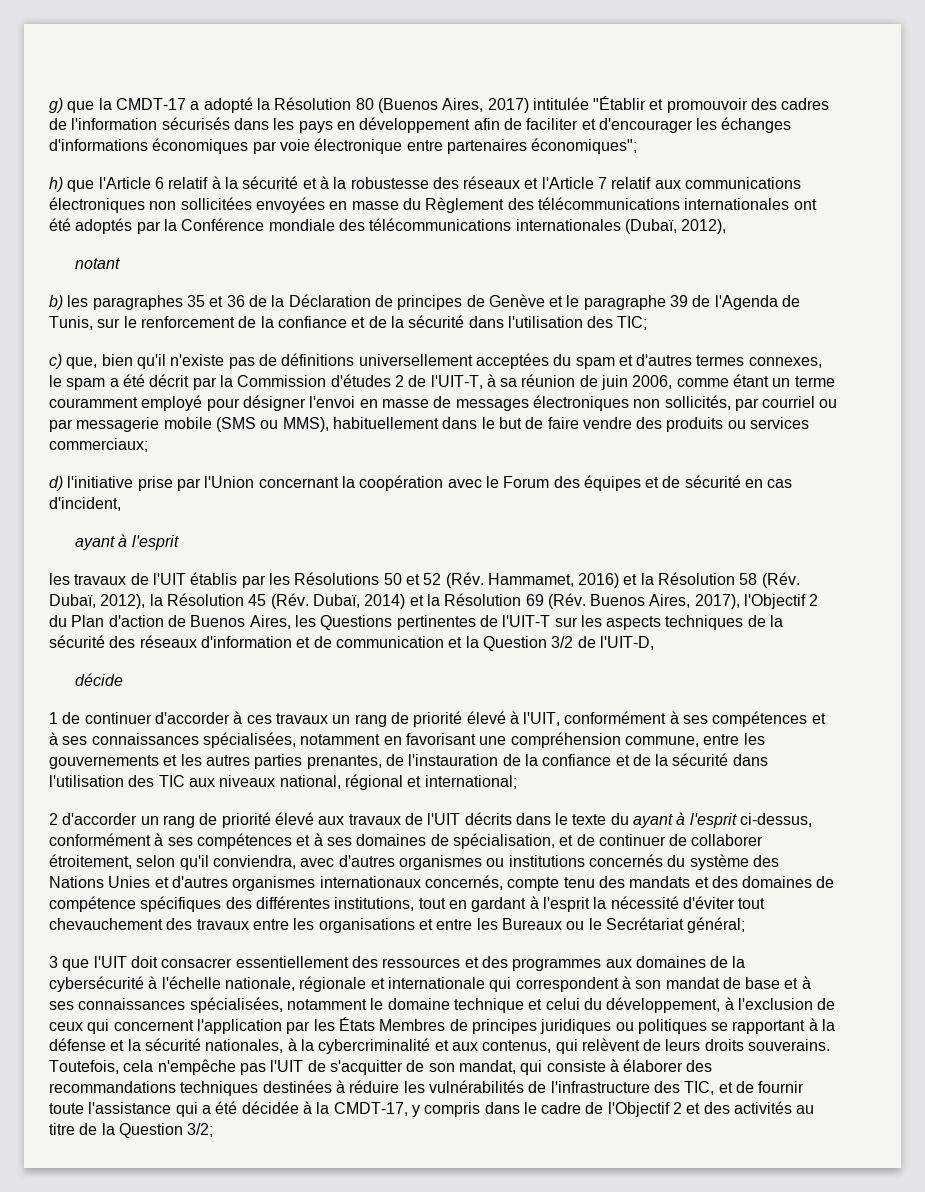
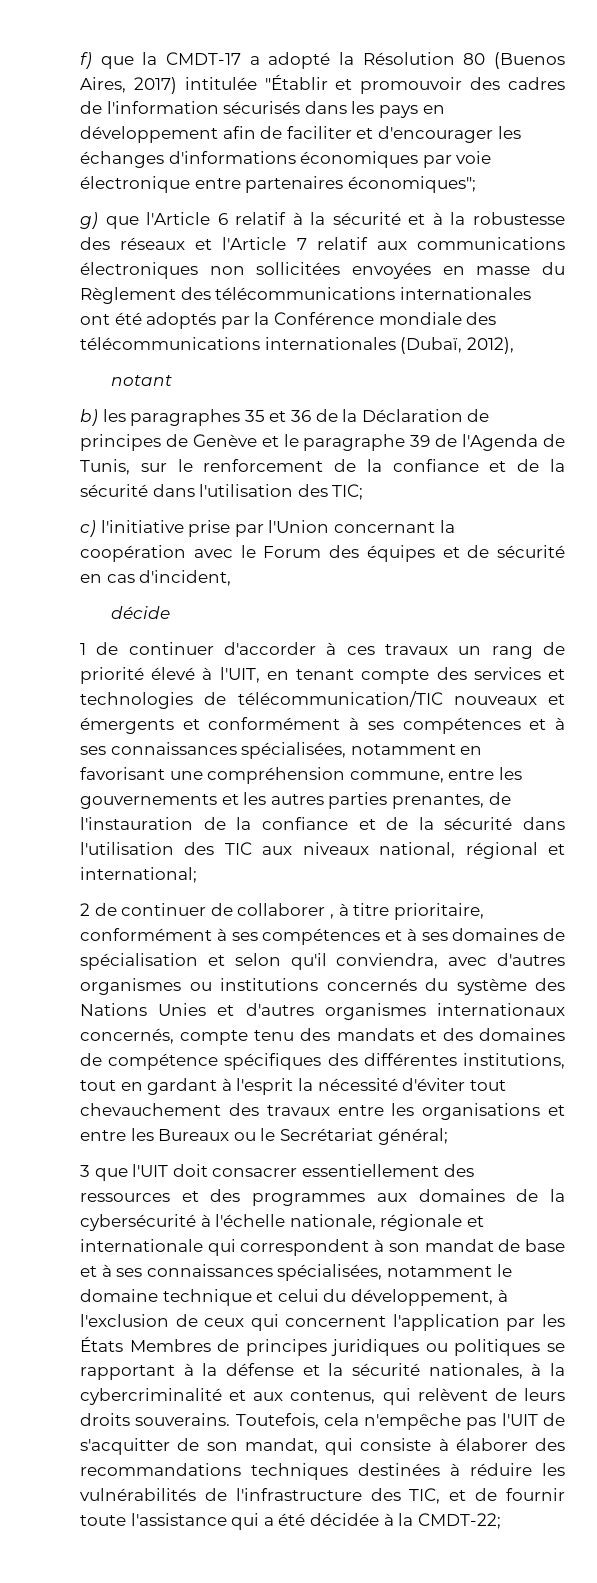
[49,98,63,113] g) -> [80,52,92,69] f)
[49,177,63,192] h) -> [80,212,98,229] g)
[66,353,822,369] [49,374,835,390] [49,395,838,411] [49,417,810,432] [49,438,148,452] [49,476,63,491] que, bien qu'il n'existe pas de définitions universellement acceptées du spam et d'autres termes connexes, le spam a été décrit par la Commission d'études 2 de l'UIT-T, à sa réunion de juin 2006, comme étant un terme couramment employé pour désigner l'envoi en masse de messages électroniques non sollicités, par courriel ou par messagerie mobile (SMS ou MMS), habituellement dans le but de faire vendre des produits ou services commerciaux; // d) -> (96, 528) none
[74,534,179,550] [49,572,800,588] [49,593,819,609] [49,615,784,630] [49,635,654,651] // ayant à l'esprit // les travaux de l'UIT établis par les Résolutions 50 et 52 (Rév. Hammamet, 2016) et la Résolution 58 (Rév. Dubaï, 2012), la Résolution 45 (Rév. Dubaï, 2014) et la Résolution 69 (Rév. Buenos Aires, 2017), l'Objectif 2 du Plan d'action de Buenos Aires, les Questions pertinentes de l'UIT-T sur les aspects techniques de la sécurité des réseaux d'information et de communication et la Question 3/2 de l'UIT-D, -> (232, 578) none
(561, 719) none -> [266,667,565,684] [80,691,565,709] [80,717,200,734] en tenant compte des services et technologies de télécommunication/TIC nouveaux et émergents et
[62,812,813,828] d'accorder un rang de priorité élevé aux travaux de l'UIT décrits dans le texte du ayant à l'esprit ci-dessus, -> [94,903,484,920] de continuer de collaborer , à titre prioritaire,
[452,833,764,849] [49,854,132,869] spécialisation, et de continuer de collaborer étroitement, -> [80,953,225,970] spécialisation et
[333,1101,815,1117] [49,1123,214,1138] CMDT-17, y compris dans le cadre de l'Objectif 2 et des activités au titre de la Question 3/2; -> [417,1513,501,1529] CMDT-22;

